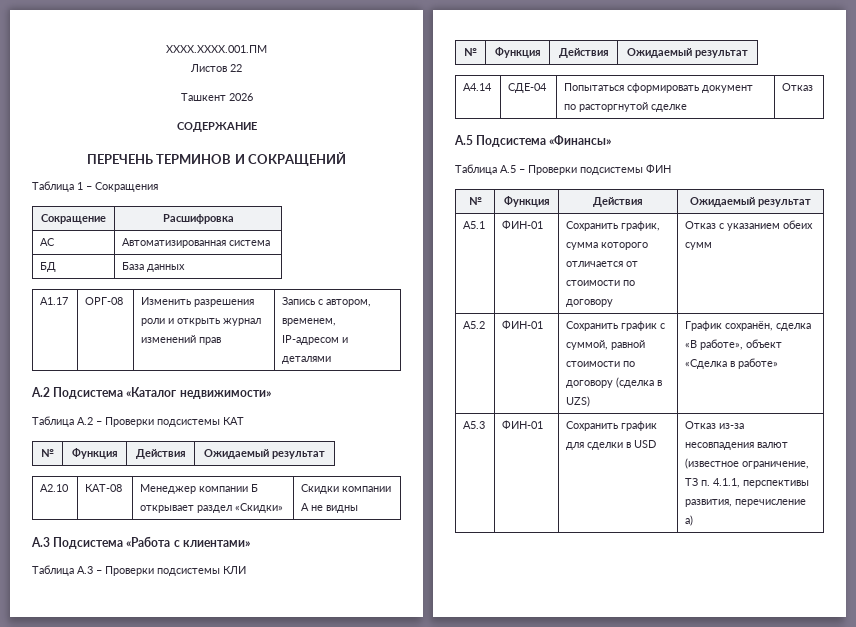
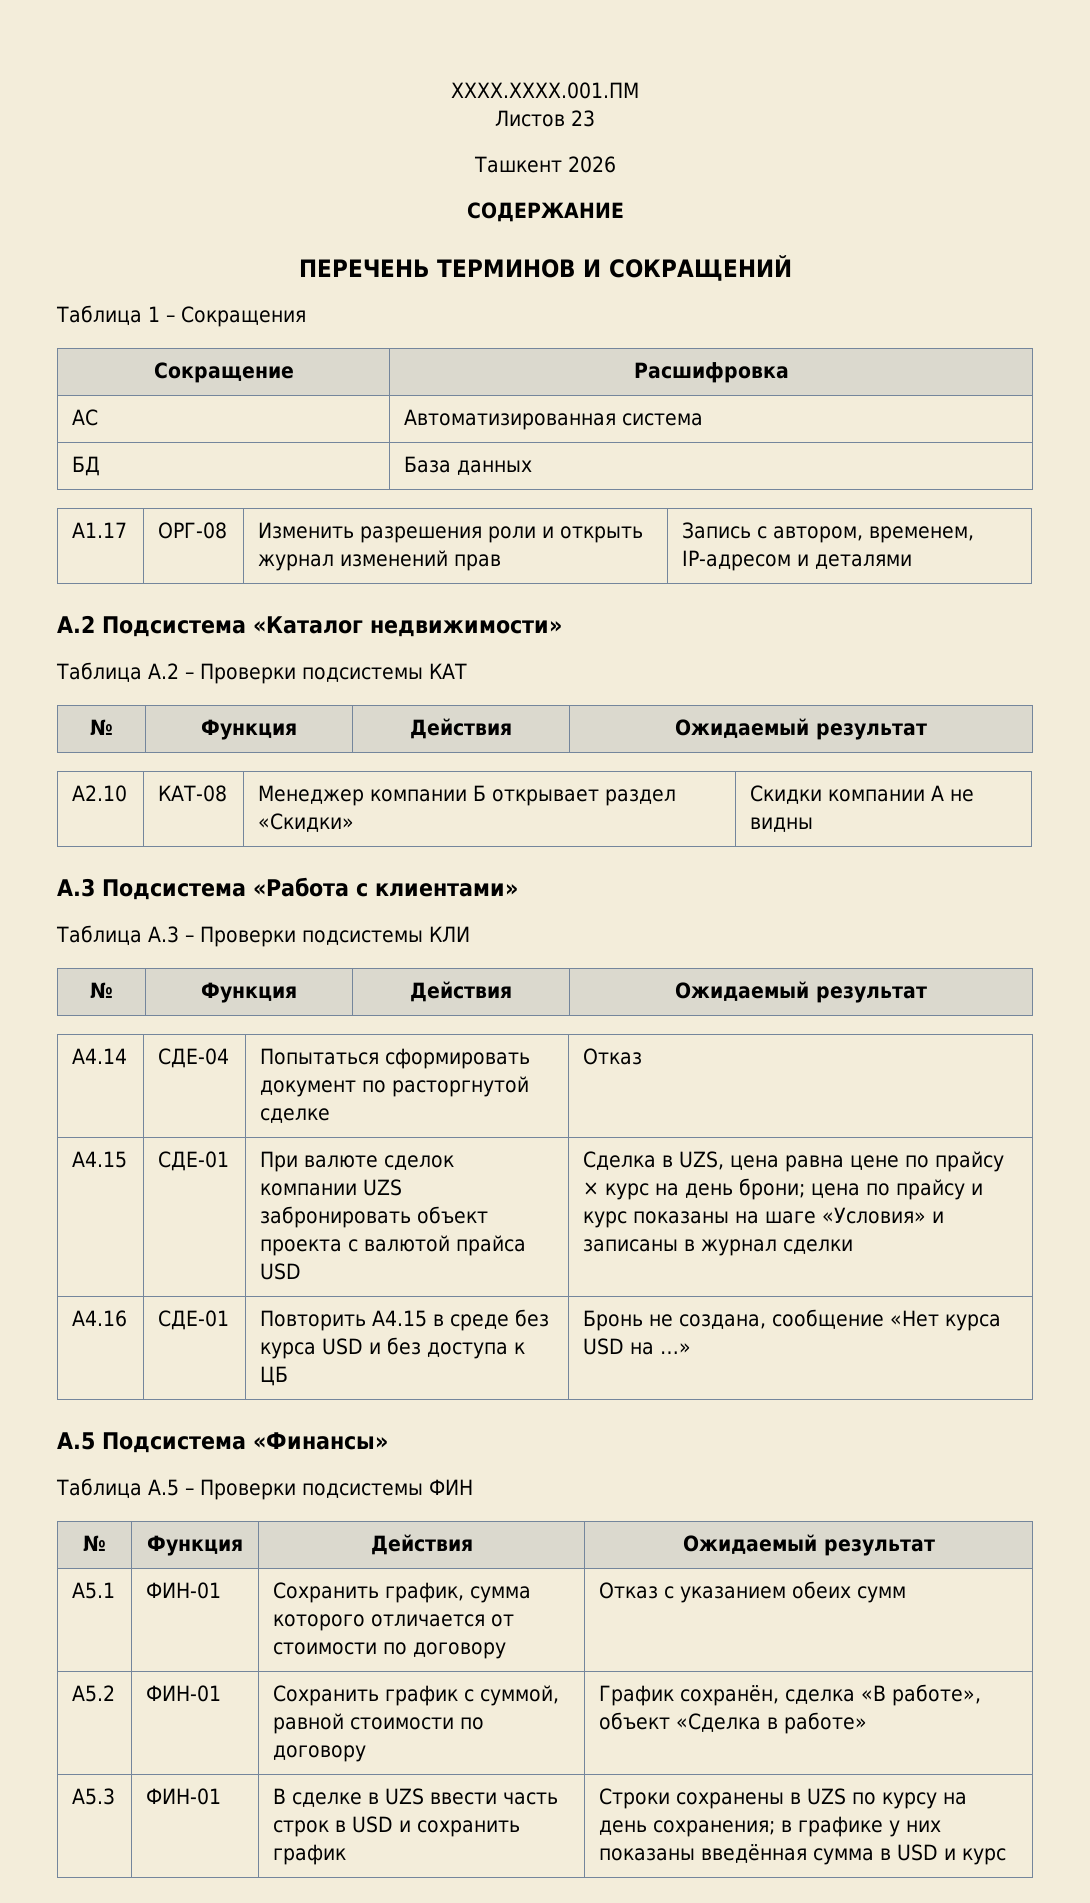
[230,64,242,72] 22 -> [571,110,595,127] 23
(814, 87) none -> [72,1151,128,1168] [158,1151,230,1171] [260,1151,455,1172] [260,1179,403,1196] [260,1206,489,1228] [260,1235,527,1256] [260,1263,302,1280] [583,1151,1005,1172] [583,1178,984,1200] [583,1207,945,1228] [583,1239,854,1256] [72,1310,128,1327] [158,1310,230,1330] [260,1309,550,1331] [260,1337,526,1359] [260,1366,289,1386] [583,1309,1002,1331] [583,1338,692,1355] // А4.15 | СДЕ-01 | При валюте сделок компании UZS забронировать объект проекта с валютой прайса USD | Сделка в UZS, цена равна цене по прайсу × курс на день брони; цена по прайсу и курс показаны на шаге «Условия» и записаны в журнал сделки // А4.16 | СДЕ-01 | Повторить А4.15 в среде без курса USD и без доступа к ЦБ | Бронь не создана, сообщение «Нет курса USD на …»
[616,377,663,388] [566,396,591,407] (сделка в UZS) -> (367, 1753) none
[566,421,658,431] [566,440,657,450] [685,421,745,429] [685,442,789,450] [685,458,810,469] [685,478,810,488] [685,499,807,507] [685,515,694,526] Сохранить график для сделки в USD | Отказ из-за несовпадения валют (известное ограничение, ТЗ п. 4.1.1, перспективы развития, перечисление а) -> [273,1788,559,1807] [273,1816,521,1837] [273,1844,347,1865] [599,1788,968,1809] [599,1816,942,1837] [599,1844,1007,1865] В сделке в UZS ввести часть строк в USD и сохранить график | Строки сохранены в UZS по курсу на день сохранения; в графике у них показаны введённая сумма в USD и курс

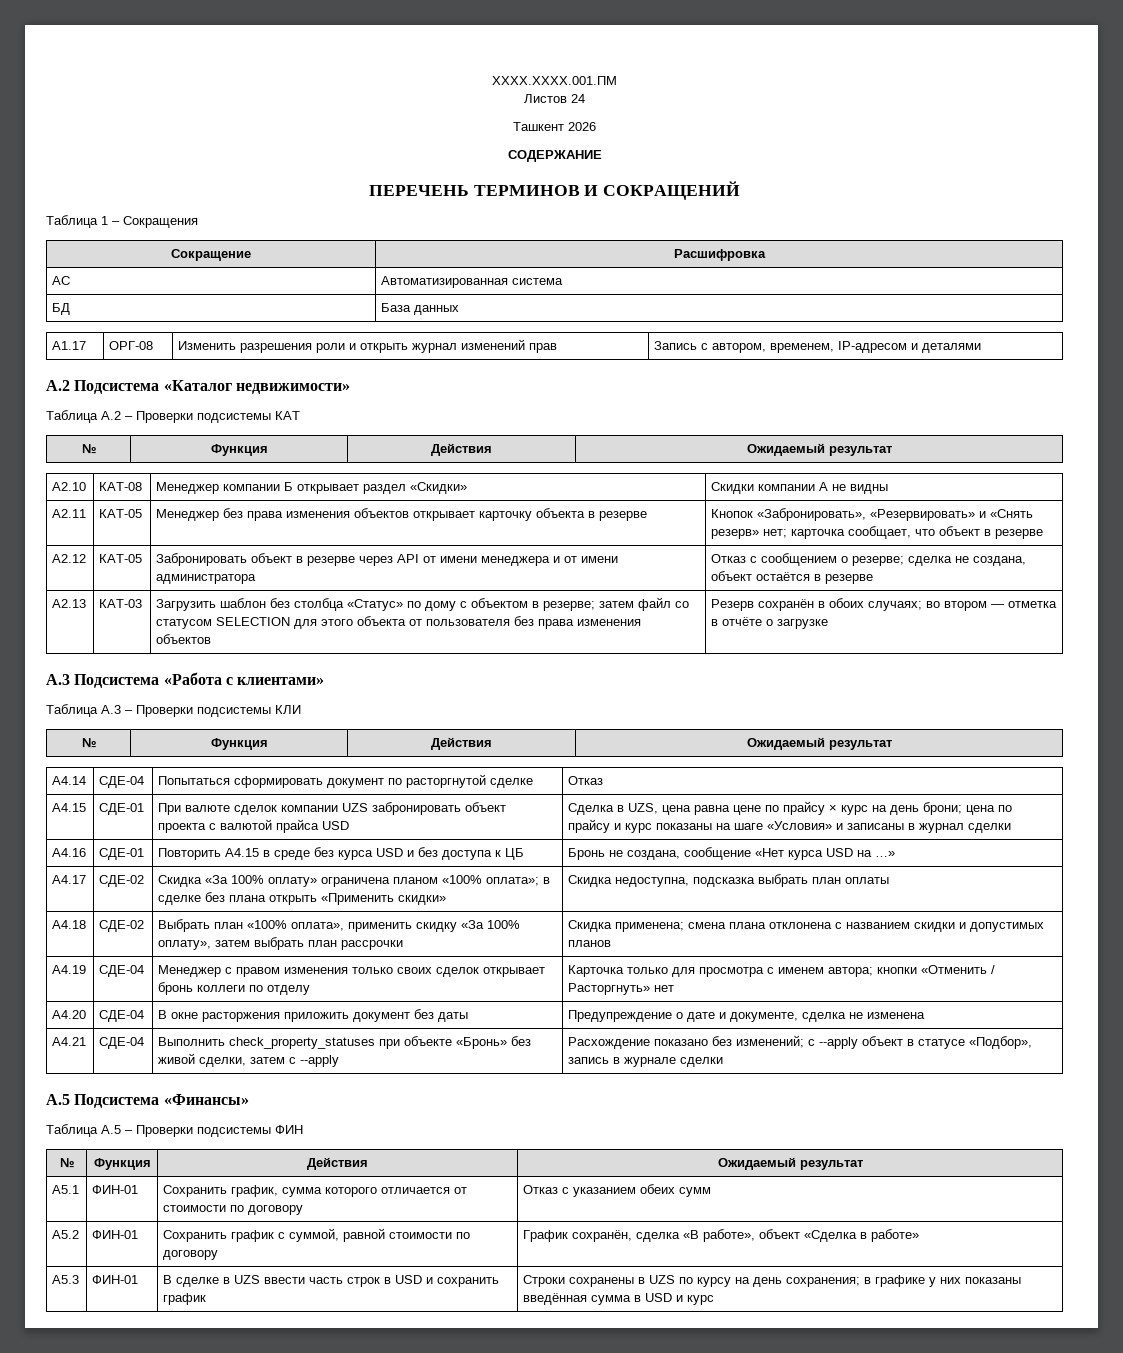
[571,110,595,127] 23 -> [571,94,585,103] 24
(814, 824) none -> [52,509,87,518] [99,509,143,518] [156,508,648,521] [711,508,1034,521] [711,526,1044,539] [52,554,87,563] [99,554,143,563] [156,553,619,566] [156,574,257,584] [711,553,1027,566] [711,571,874,584] [52,599,87,608] [99,599,143,608] [156,597,690,611] [156,616,642,629] [156,634,212,644] [711,598,1058,611] [711,617,829,629] // А2.11 | КАТ-05 | Менеджер без права изменения объектов открывает карточку объекта в резерве | Кнопок «Забронировать», «Резервировать» и «Снять резерв» нет; карточка сообщает, что объект в резерве // А2.12 | КАТ-05 | Забронировать объект в резерве через API от имени менеджера и от имени администратора | Отказ с сообщением о резерве; сделка не создана, объект остаётся в резерве // А2.13 | КАТ-03 | Загрузить шаблон без столбца «Статус» по дому с объектом в резерве; затем файл со статусом SELECTION для этого объекта от пользователя без права изменения объектов | Резерв сохранён в обоих случаях; во втором — отметка в отчёте о загрузке
(692, 1348) none -> [52,875,87,884] [99,875,145,887] [158,875,551,887] [158,892,447,905] [568,874,890,887] [52,920,87,929] [99,920,145,932] [158,919,521,932] [158,937,404,950] [568,920,1045,932] [568,940,612,947] [52,965,87,974] [99,965,145,977] [158,965,546,977] [158,982,311,995] [568,965,996,977] [568,983,675,995] [52,1010,87,1019] [99,1010,145,1022] [158,1009,469,1022] [568,1010,926,1022] [52,1037,87,1046] [99,1037,145,1049] [158,1036,532,1049] [158,1053,340,1067] [568,1035,1033,1049] [568,1057,724,1067] // А4.17 | СДЕ-02 | Скидка «За 100% оплату» ограничена планом «100% оплата»; в сделке без плана открыть «Применить скидки» | Скидка недоступна, подсказка выбрать план оплаты // А4.18 | СДЕ-02 | Выбрать план «100% оплата», применить скидку «За 100% оплату», затем выбрать план рассрочки | Скидка применена; смена плана отклонена с названием скидки и допустимых планов // А4.19 | СДЕ-04 | Менеджер с правом изменения только своих сделок открывает бронь коллеги по отделу | Карточка только для просмотра с именем автора; кнопки «Отменить / Расторгнуть» нет // А4.20 | СДЕ-04 | В окне расторжения приложить документ без даты | Предупреждение о дате и документе, сделка не изменена // А4.21 | СДЕ-04 | Выполнить check_property_statuses при объекте «Бронь» без живой сделки, затем с --apply | Расхождение показано без изменений; с --apply объект в статусе «Подбор», запись в журнале сделки

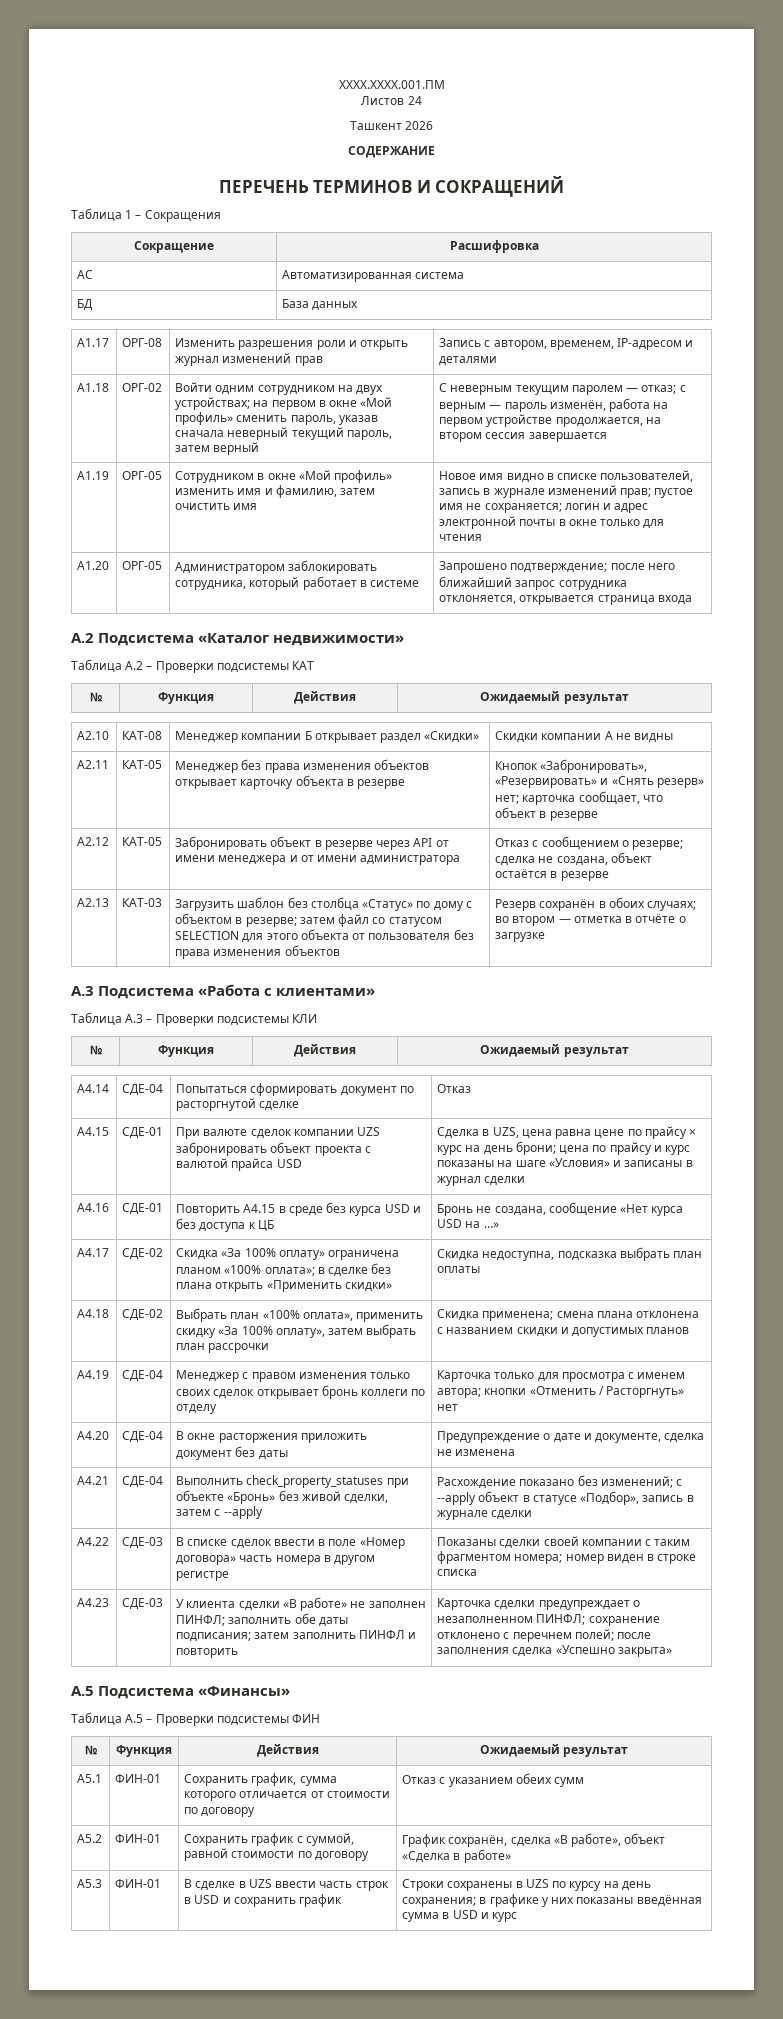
(982, 348) none -> [77,383,110,392] [122,383,163,392] [175,382,384,395] [175,397,393,410] [175,412,378,425] [175,427,392,440] [175,442,260,455] [439,383,686,395] [439,398,669,412] [439,414,661,427] [439,432,607,442] [77,471,110,480] [122,471,163,480] [175,470,393,483] [175,485,376,498] [175,503,258,510] [439,470,694,483] [439,485,694,498] [439,503,649,513] [439,516,665,529] [439,534,483,541] [77,561,110,570] [122,561,163,570] [175,560,378,574] [175,576,420,590] [439,561,675,573] [439,576,627,590] [439,595,692,605] // А1.18 | ОРГ-02 | Войти одним сотрудником на двух устройствах; на первом в окне «Мой профиль» сменить пароль, указав сначала неверный текущий пароль, затем верный | С неверным текущим паролем — отказ; с верным — пароль изменён, работа на первом устройстве продолжается, на втором сессия завершается // А1.19 | ОРГ-05 | Сотрудником в окне «Мой профиль» изменить имя и фамилию, затем очистить имя | Новое имя видно в списке пользователей, запись в журнале изменений прав; пустое имя не сохраняется; логин и адрес электронной почты в окне только для чтения // А1.20 | ОРГ-05 | Администратором заблокировать сотрудника, который работает в системе | Запрошено подтверждение; после него ближайший запрос сотрудника отклоняется, открывается страница входа
(724, 1062) none -> [77,1537,110,1546] [122,1537,164,1549] [176,1537,405,1549] [176,1555,376,1565] [176,1571,230,1581] [437,1536,691,1549] [437,1551,697,1564] [437,1569,478,1576] [77,1598,110,1607] [122,1598,164,1610] [176,1597,426,1611] [176,1613,348,1627] [176,1630,417,1642] [176,1648,239,1658] [437,1598,640,1610] [437,1614,660,1626] [437,1629,652,1642] [437,1645,672,1657] // А4.22 | СДЕ-03 | В списке сделок ввести в поле «Номер договора» часть номера в другом регистре | Показаны сделки своей компании с таким фрагментом номера; номер виден в строке списка // А4.23 | СДЕ-03 | У клиента сделки «В работе» не заполнен ПИНФЛ; заполнить обе даты подписания; затем заполнить ПИНФЛ и повторить | Карточка сделки предупреждает о незаполненном ПИНФЛ; сохранение отклонено с перечнем полей; после заполнения сделка «Успешно закрыта»

